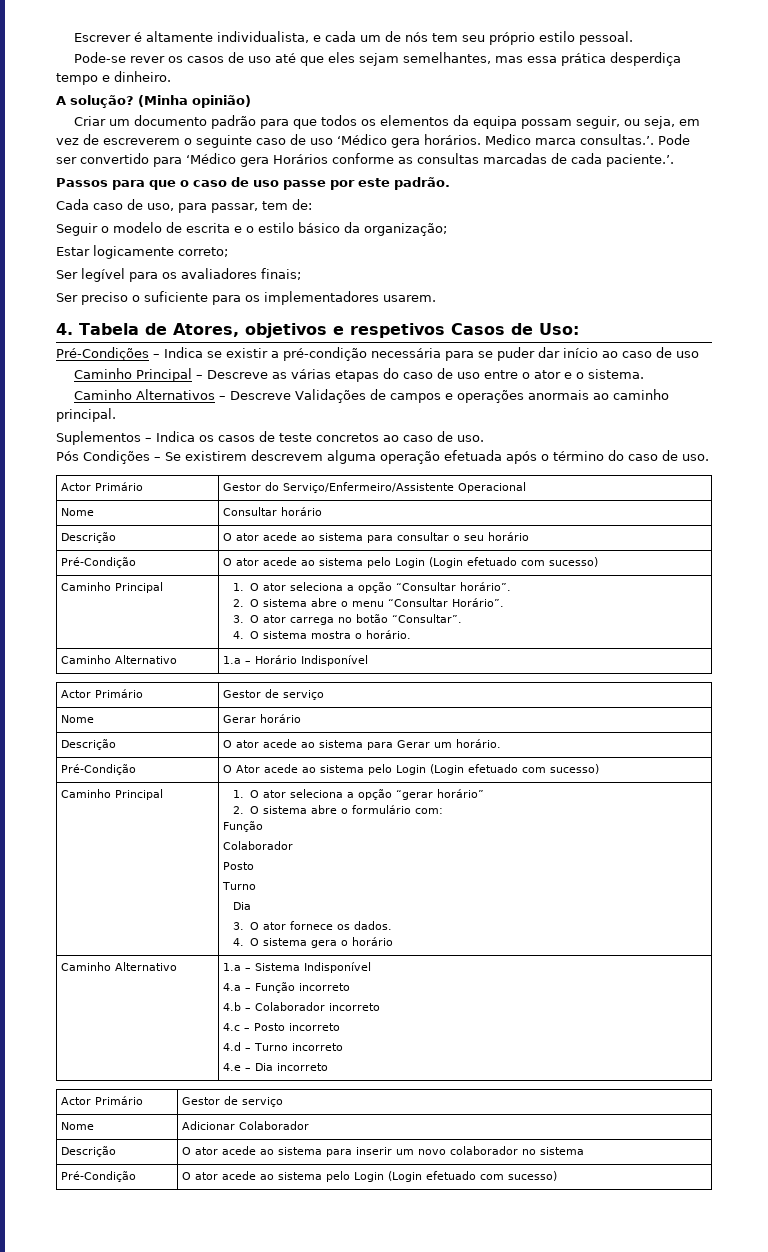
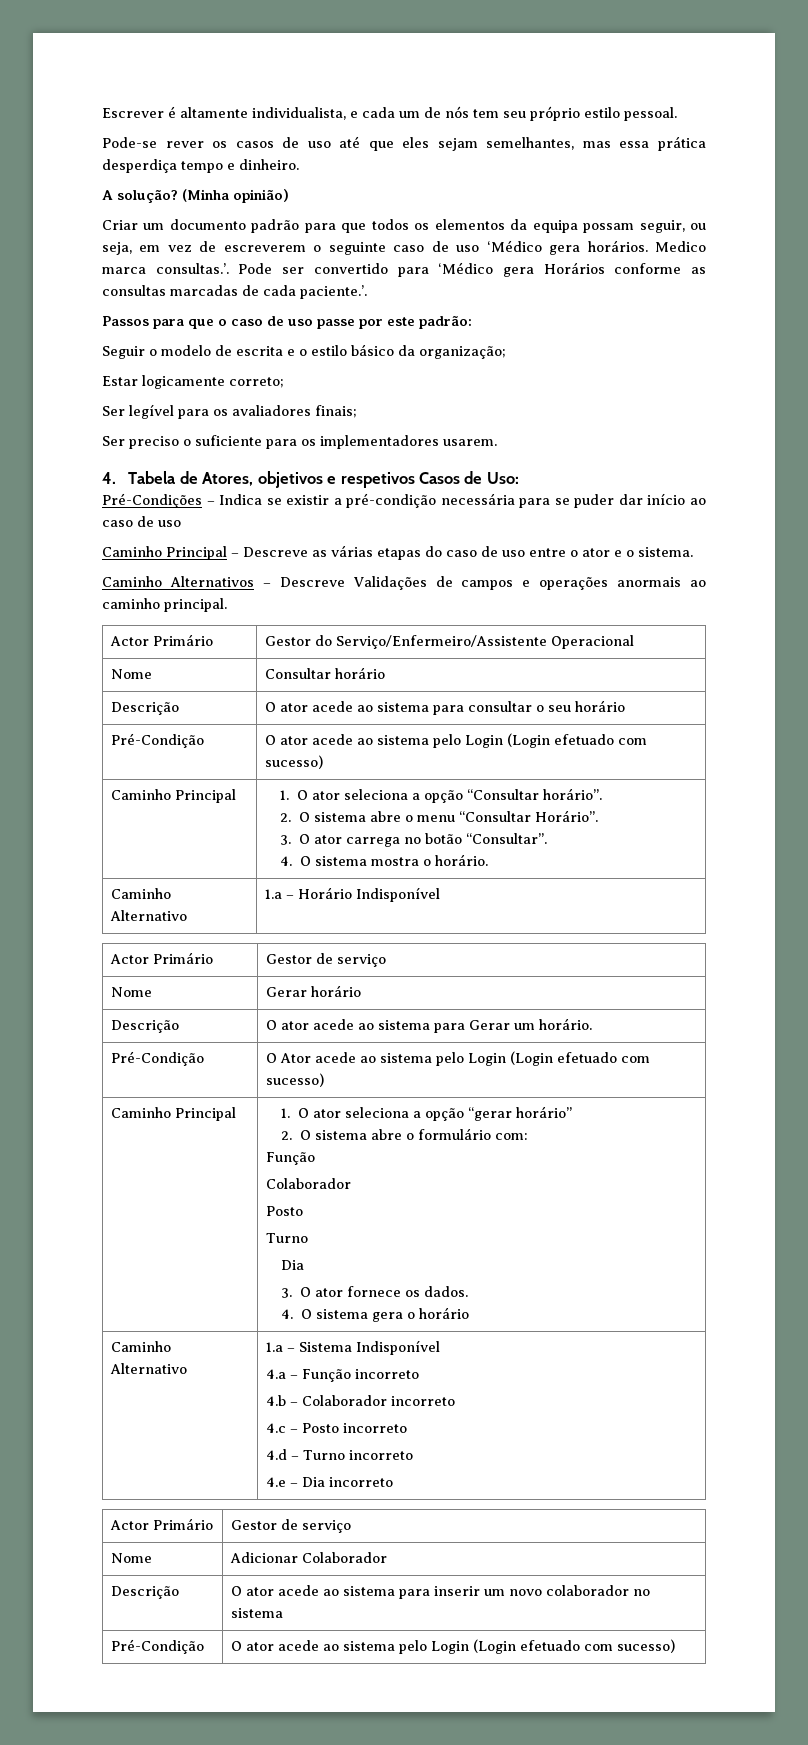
[394,177,450,190] [56,199,312,213] padrão. // Cada caso de uso, para passar, tem de: -> [419,316,472,329] padrão:
[56,431,484,445] [56,450,709,464] // Suplementos – Indica os casos de teste concretos ao caso de uso. // Pós Condições – Se existirem descrevem alguma operação efetuada após o término do caso de uso. -> (227, 605) none

